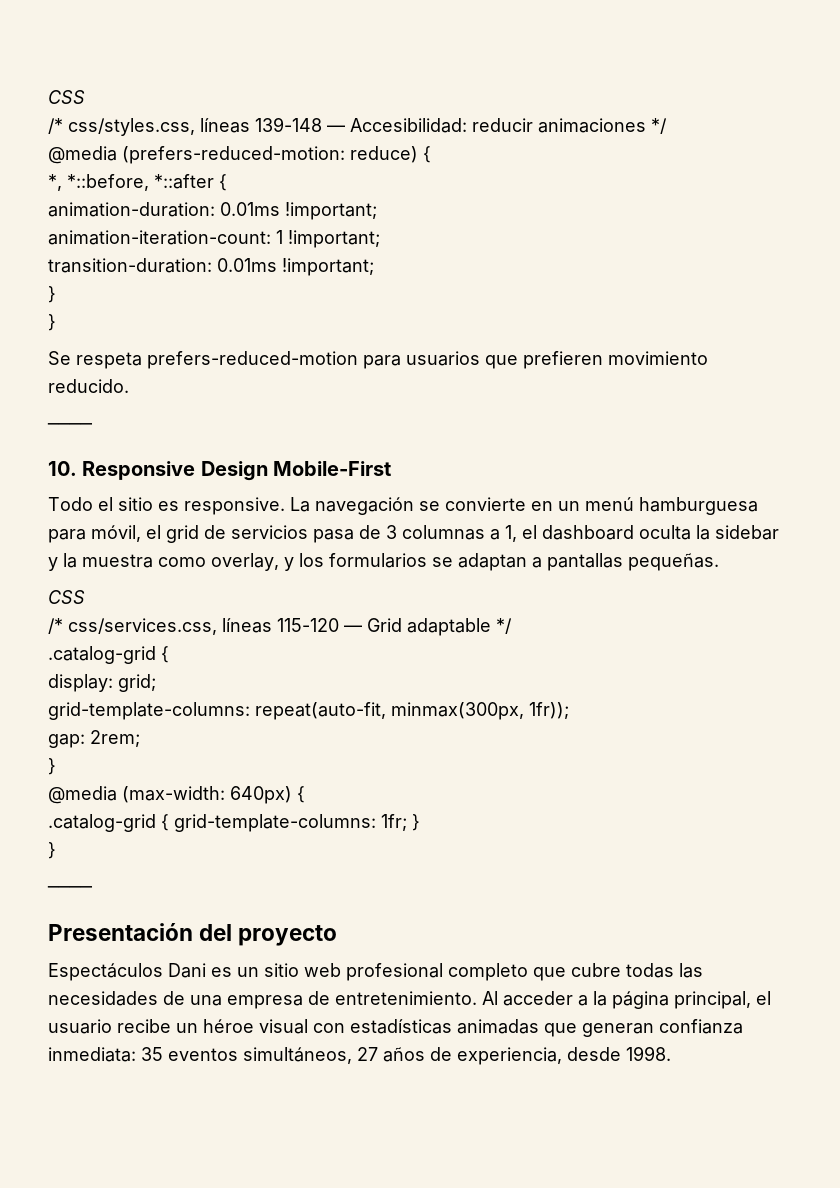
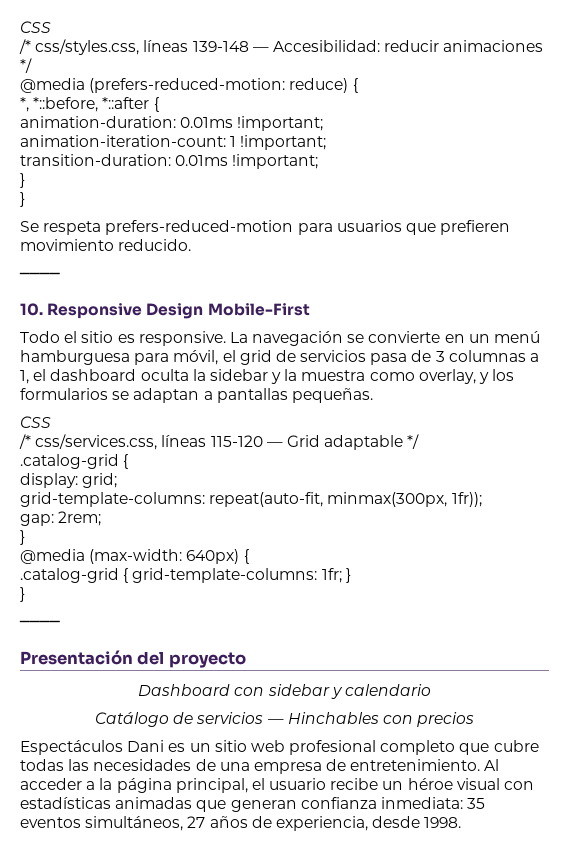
(338, 935) none -> [138,684,431,699] [94,712,475,727] // Dashboard con sidebar y calendario // Catálogo de servicios — Hinchables con precios

